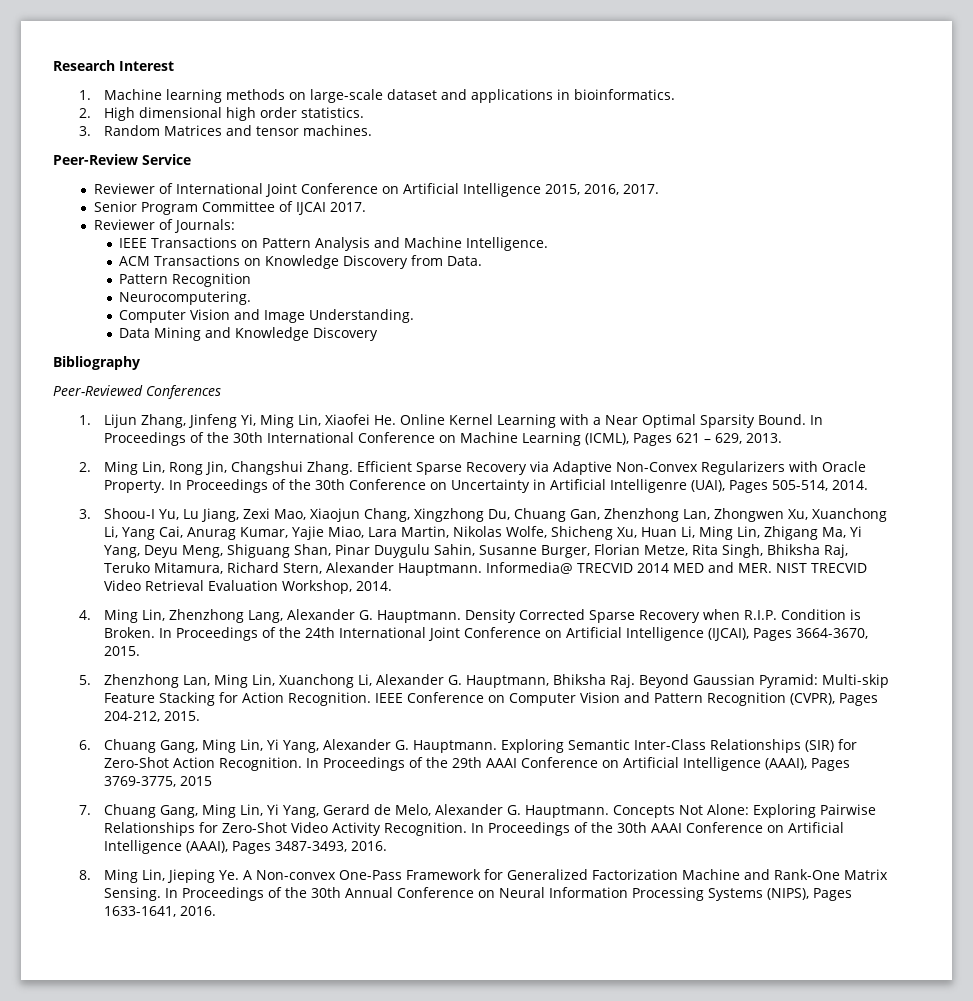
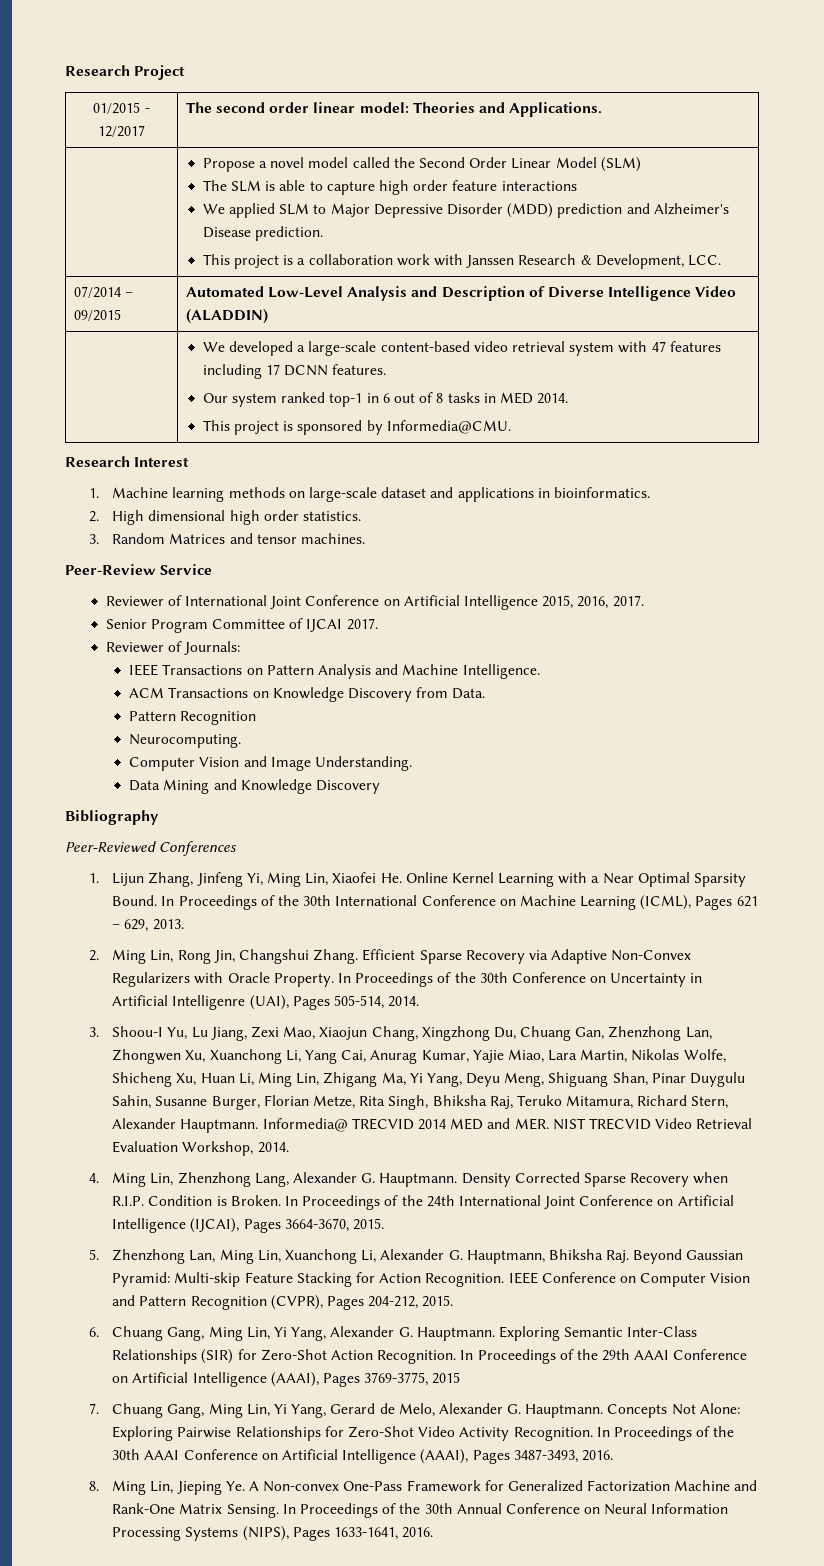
[53,60,115,71] Research -> [65,65,186,80] [93,102,150,114] [98,125,145,137] [185,102,603,117] [202,157,641,172] [202,180,577,195] [202,203,729,218] [202,226,324,241] [202,254,721,269] [73,286,134,298] [73,309,121,321] [185,286,737,301] [185,309,268,324] [202,341,721,356] [202,364,387,379] [202,392,569,407] [202,420,511,435] [65,456,130,467] Research Project // 01/2015 - 12/2017 | The second order linear model: Theories and Applications. // | Propose a novel model called the Second Order Linear Model (SLM) // The SLM is able to capture high order feature interactions // We applied SLM to Major Depressive Disorder (MDD) prediction and Alzheimer's Disease prediction. // This project is a collaboration work with Janssen Research & Development, LCC. // 07/2014 – 09/2015 | Automated Low-Level Analysis and Description of Diverse Intelligence Video (ALADDIN) // | We developed a large-scale content-based video retrieval system with 47 features including 17 DCNN features. // Our system ranked top-1 in 6 out of 8 tasks in MED 2014. // This project is sponsored by Informedia@CMU. // Research
[119,291,252,305] Neurocomputering. -> [129,734,242,748] Neurocomputing.

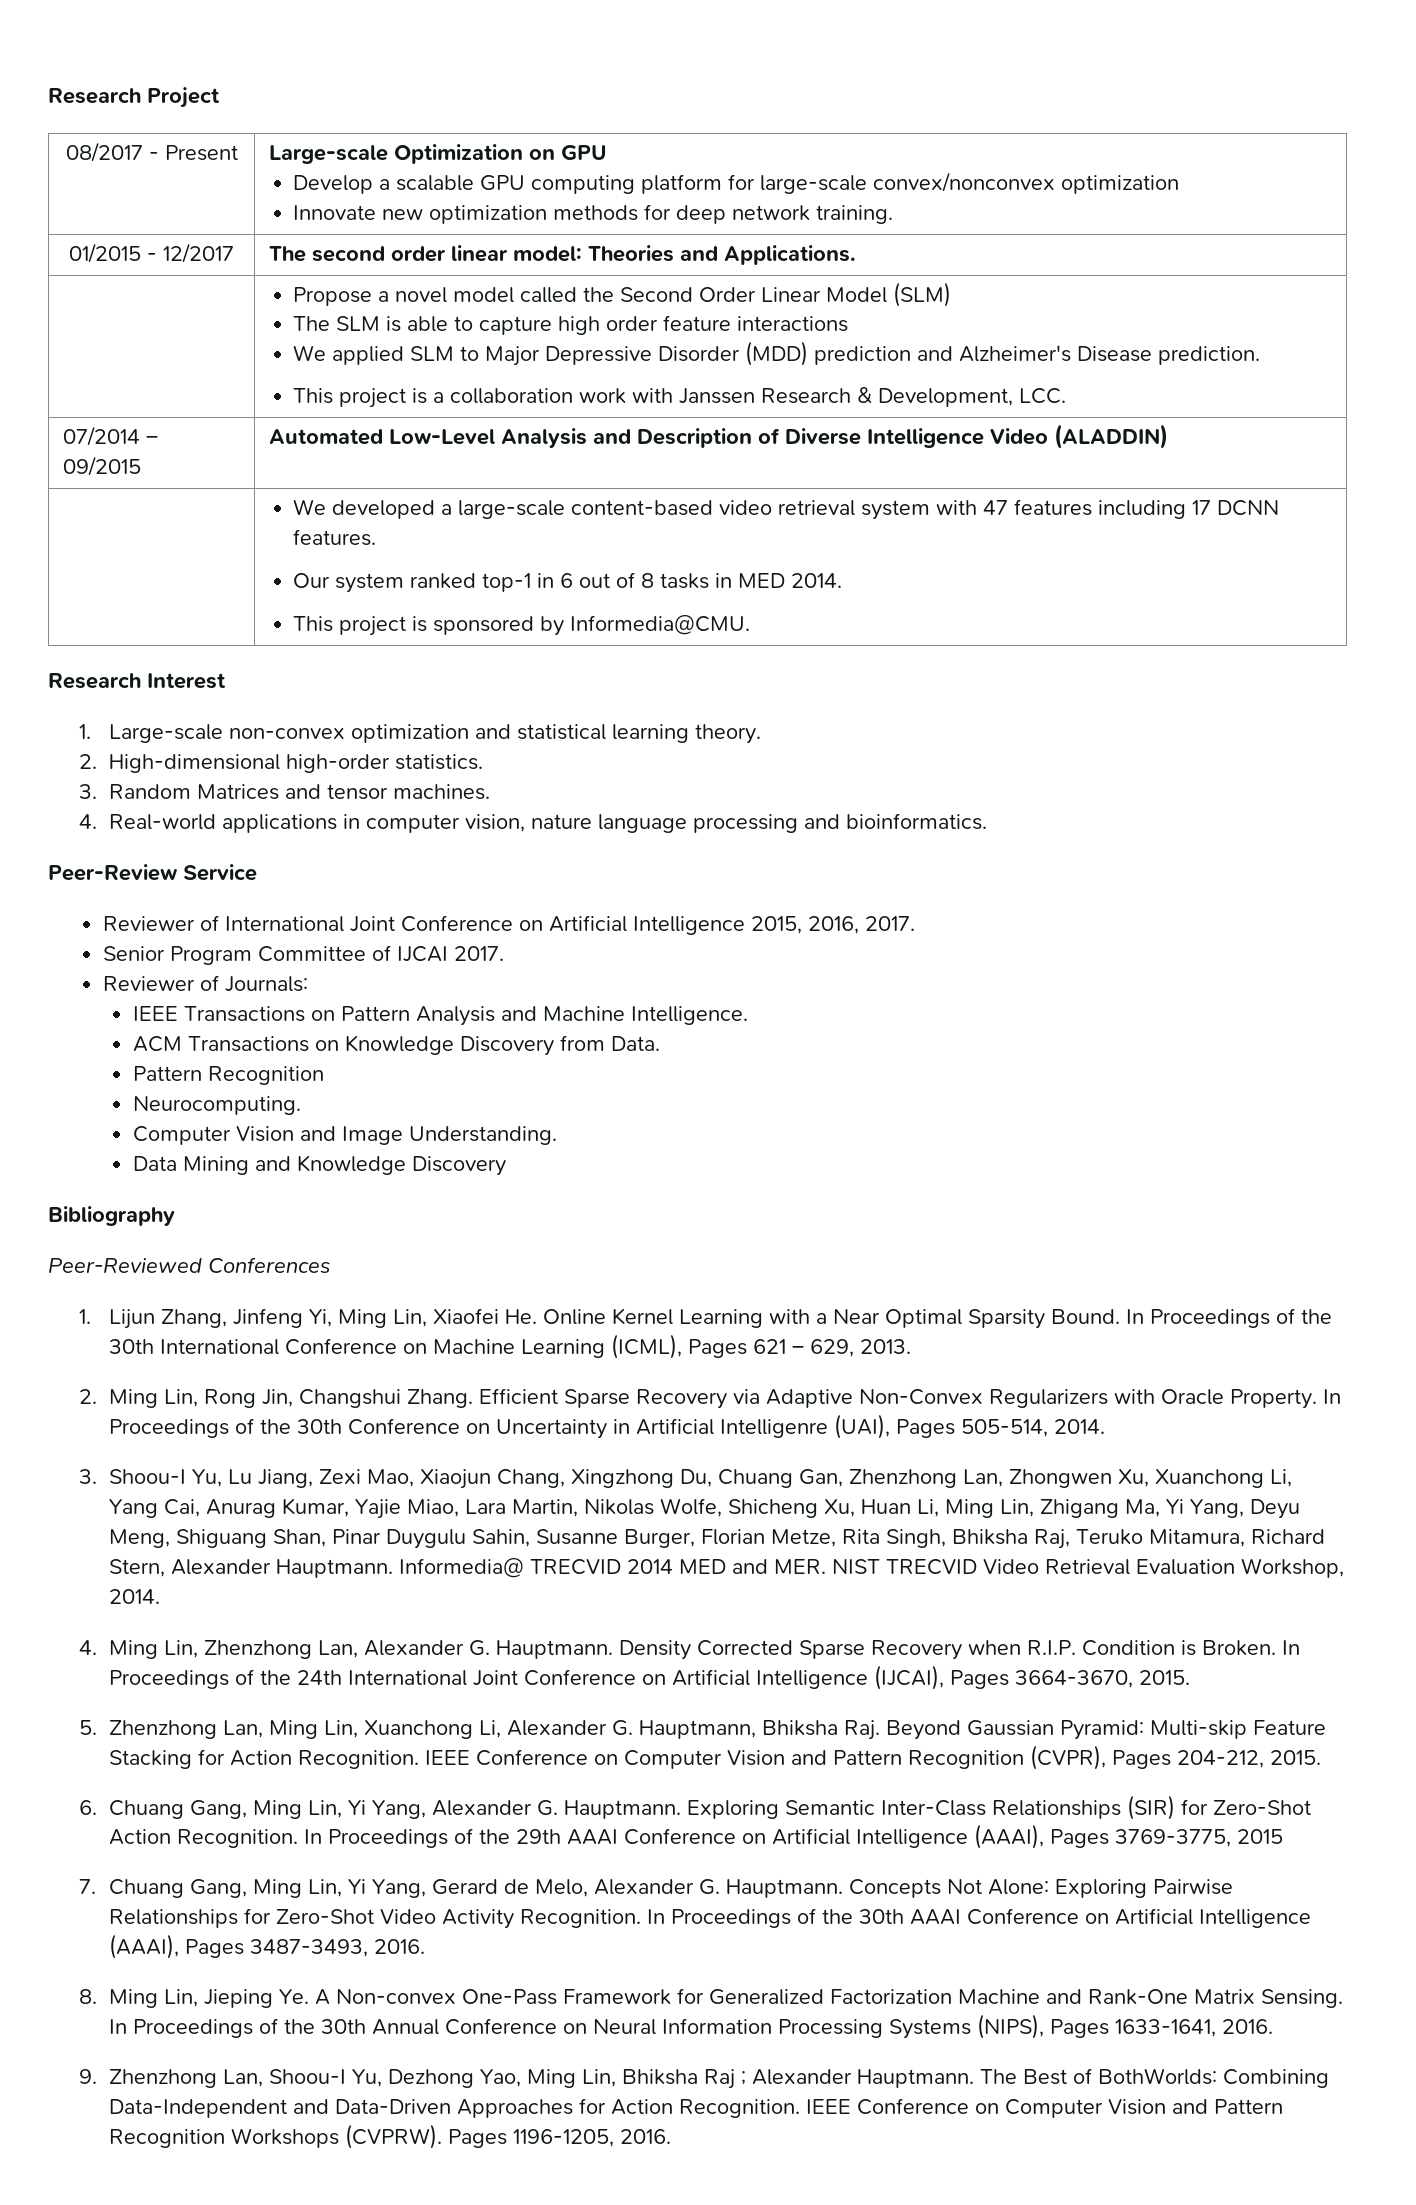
(186, 72) none -> [65,142,238,162] [269,144,608,164] [293,172,1180,194] [293,204,894,224] // 08/2017 - Present | Large-scale Optimization on GPU // Develop a scalable GPU computing platform for large-scale convex/nonconvex optimization // Innovate new optimization methods for deep network training.
[112,487,650,502] [88,510,299,525] Machine learning methods on large-scale dataset and applications in bioinformatics. // 2. High dimensional high order -> [109,724,762,744] [78,754,391,773] Large-scale non-convex optimization and statistical learning theory. // 2. High-dimensional high-order
(365, 538) none -> [78,813,988,833] // 4. Real-world applications in computer vision, nature language processing and bioinformatics.
[254,1173,289,1187] Lang, -> [318,1640,359,1658] Lan,
(434, 1532) none -> [78,2068,1330,2089] [109,2098,1284,2118] [109,2124,672,2149] // 9. Zhenzhong Lan, Shoou-I Yu, Dezhong Yao, Ming Lin, Bhiksha Raj ; Alexander Hauptmann. The Best of BothWorlds: Combining Data-Independent and Data-Driven Approaches for Action Recognition. IEEE Conference on Computer Vision and Pattern Recognition Workshops (CVPRW). Pages 1196-1205, 2016.

